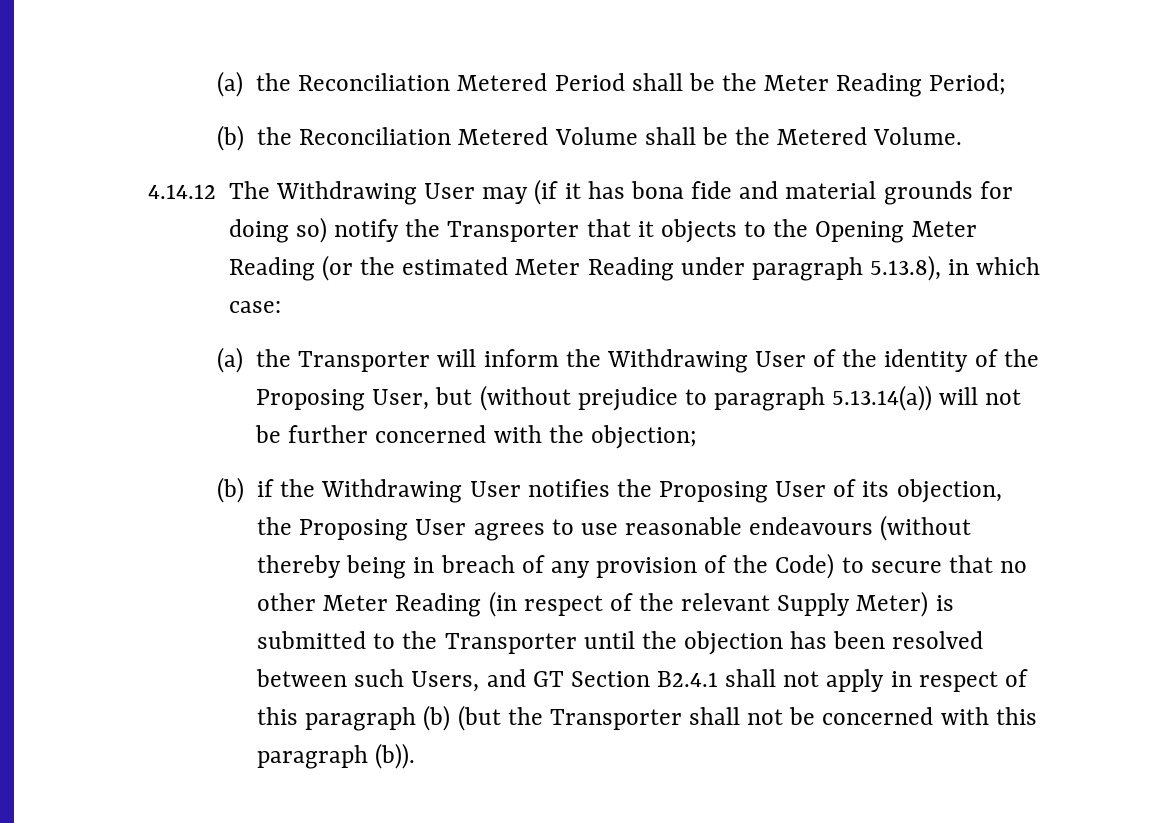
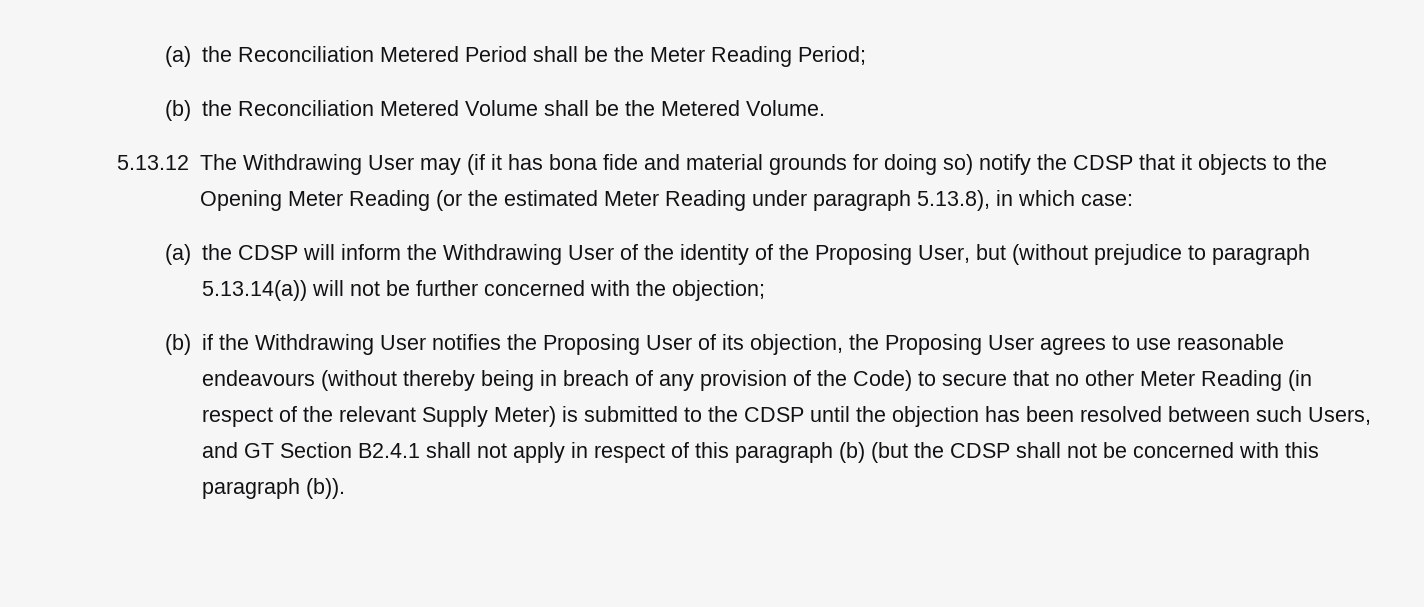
[147,184,216,199] 4.14.12 -> [117,155,190,170] 5.13.12
[447,221,580,242] Transporter -> [1072,155,1133,170] CDSP
[298,351,431,372] Transporter -> [238,245,299,260] CDSP
[444,633,577,654] Transporter -> [744,407,805,422] CDSP
[549,709,682,730] Transporter -> [950,443,1011,458] CDSP

